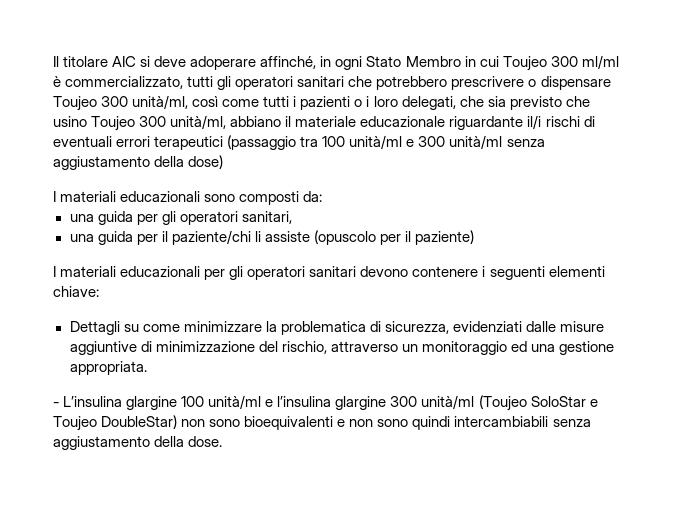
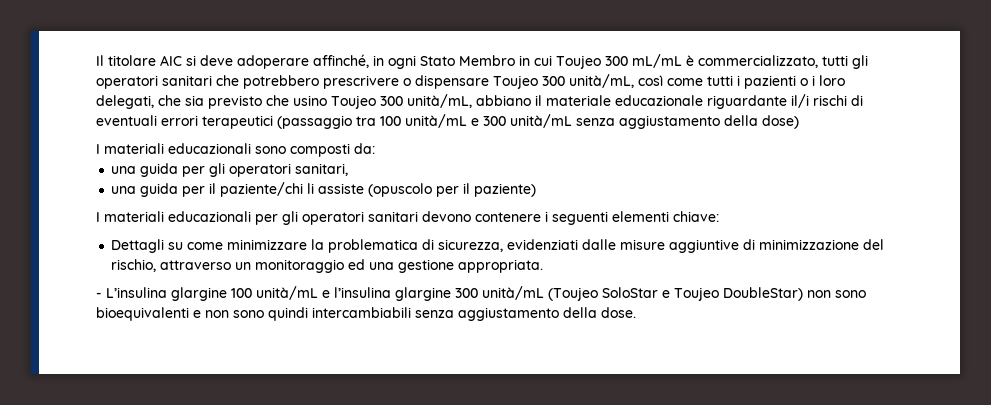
[581,55,619,69] ml/ml -> [632,54,682,68] mL/mL
[132,95,189,109] unità/ml, -> [569,74,634,88] unità/mL,
[170,115,227,129] unità/ml, -> [407,94,472,108] unità/mL,
[349,135,403,149] unità/ml -> [405,114,467,128] unità/mL
[449,135,503,149] unità/ml -> [510,114,572,128] unità/mL
[208,395,262,409] unità/ml -> [256,286,318,300] unità/mL
[421,395,475,409] unità/ml -> [482,286,544,300] unità/mL

